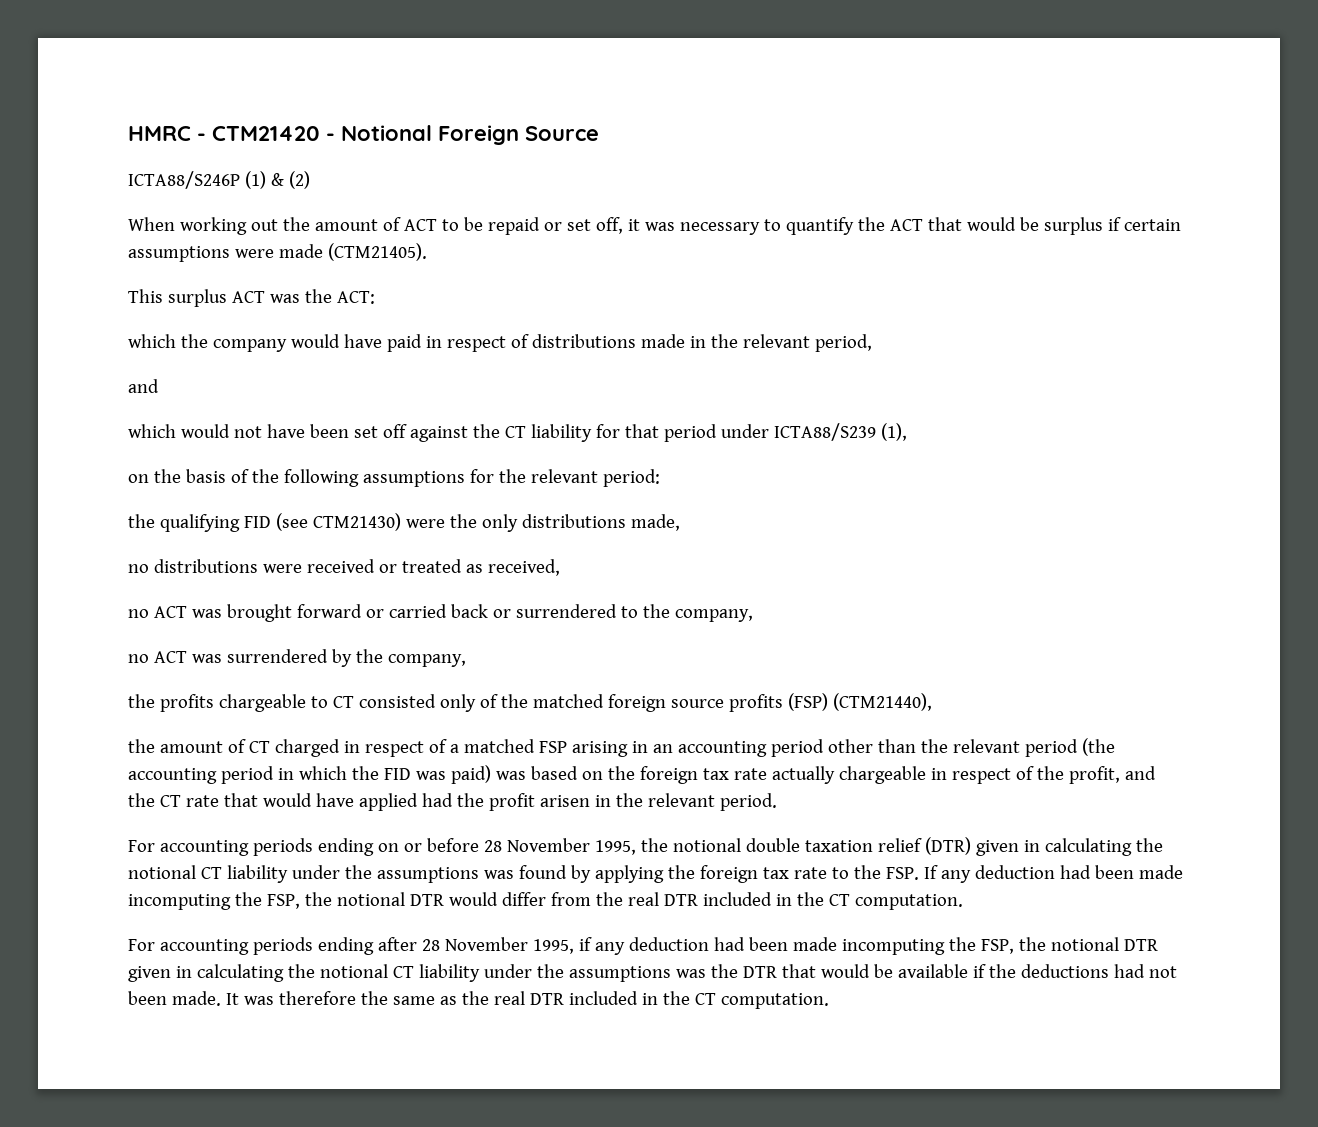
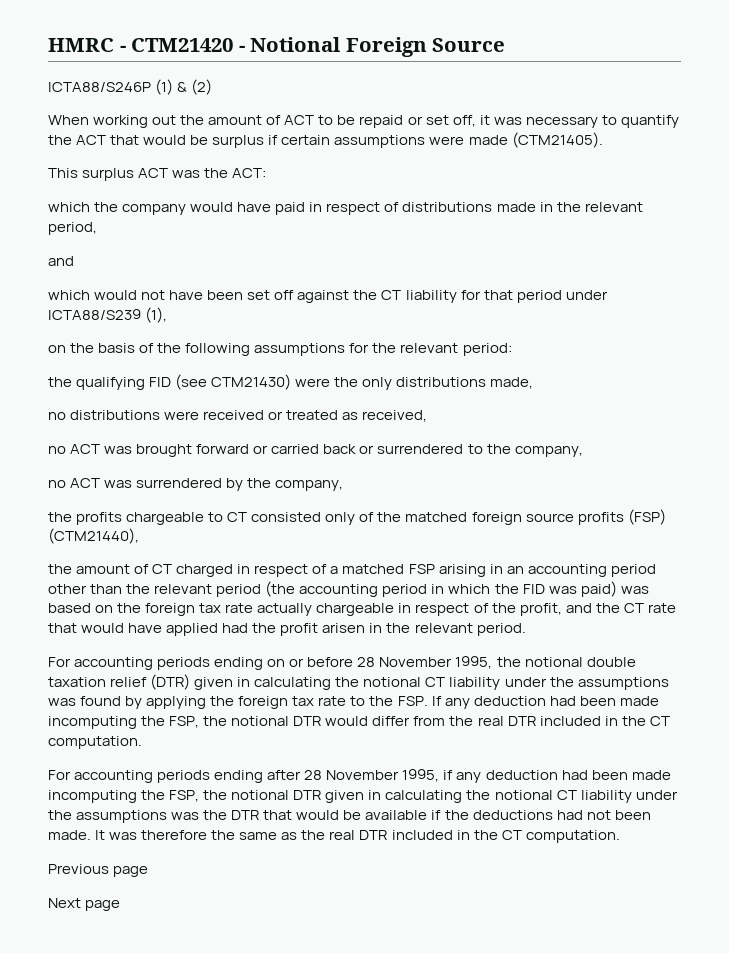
(829, 1001) none -> [48,864,149,877] [48,898,121,911] // Previous page // Next page

